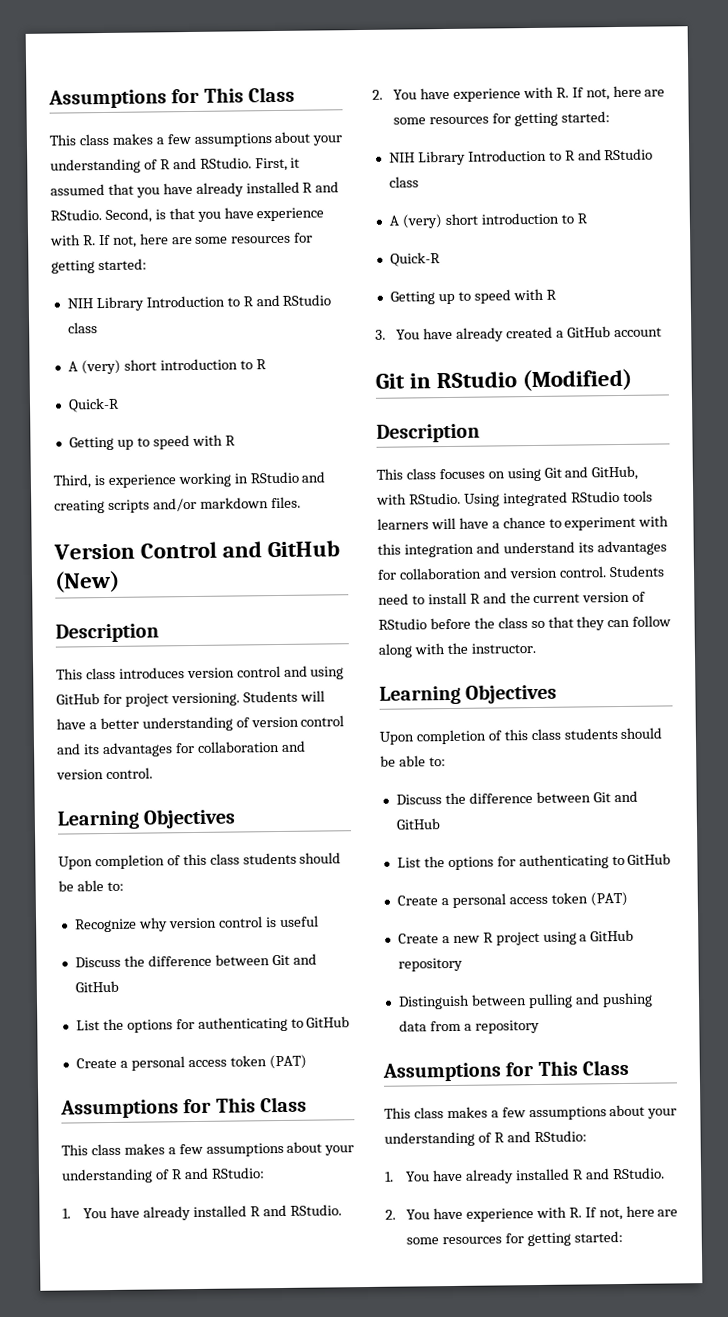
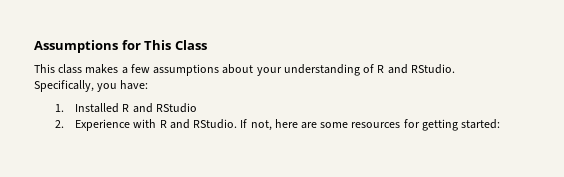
[254,157,301,172] [50,181,340,198] [50,207,325,224] [50,232,314,248] [51,258,147,274] [66,294,332,312] [67,322,98,334] [67,358,267,375] [67,397,120,413] [68,434,236,451] [53,471,326,489] [54,496,301,514] [53,540,341,560] [54,570,120,593] [55,623,159,643] [56,665,345,680] [56,690,325,707] [56,715,345,732] [56,740,306,758] [56,767,153,780] [57,808,236,830] [58,852,342,870] [58,880,124,892] [74,915,319,933] [74,953,317,968] [74,980,119,993] [75,1016,351,1033] [75,1054,307,1071] [60,1096,307,1119] [61,1141,355,1157] [61,1167,265,1184] [62,1204,342,1221] [372,85,666,102] [393,111,610,127] [388,148,654,166] [388,176,419,188] [388,212,588,229] [389,252,441,267] [389,288,557,305] [375,326,662,342] [375,368,633,392] [376,423,480,443] [376,465,639,482] [376,490,653,507] [377,515,670,531] [377,540,667,558] [377,565,665,580] [378,591,647,605] [378,615,672,631] [378,642,536,658] [379,683,558,705] [379,727,663,745] [380,755,446,767] [395,790,638,805] [395,818,441,830] [396,853,672,871] [396,891,628,908] [397,929,635,946] [397,957,463,972] [397,992,653,1010] [398,1019,540,1034] [382,1059,629,1082] [384,1104,678,1121] [384,1130,587,1147] [385,1167,665,1184] [385,1205,679,1222] [406,1231,623,1247] First, it assumed that you have already installed R and RStudio. Second, is that you have experience with R. If not, here are some resources for getting started: // NIH Library Introduction to R and RStudio class // A (very) short introduction to R // Quick-R // Getting up to speed with R // Third, is experience working in RStudio and creating scripts and/or markdown files. // Version Control and GitHub (New) // Description // This class introduces version control and using GitHub for project versioning. Students will have a better understanding of version control and its advantages for collaboration and version control. // Learning Objectives // Upon completion of this class students should be able to: // Recognize why version control is useful // Discuss the difference between Git and GitHub // List the options for authenticating to GitHub // Create a personal access token (PAT) // Assumptions for This Class // This class makes a few assumptions about your understanding of R and RStudio: // 1. You have already installed R and RStudio. // 2. You have experience with R. If not, here are some resources for getting started: // NIH Library Introduction to R and RStudio class // A (very) short introduction to R // Quick-R // Getting up to speed with R // 3. You have already created a GitHub account // Git in RStudio (Modified) // Description // This class focuses on using Git and GitHub, with RStudio. Using integrated RStudio tools learners will have a chance to experiment with this integration and understand its advantages for collaboration and version control. Students need to install R and the current version of RStudio before the class so that they can follow along with the instructor. // Learning Objectives // Upon completion of this class students should be able to: // Discuss the difference between Git and GitHub // List the options for authenticating to GitHub // Create a personal access token (PAT) // Create a new R project using a GitHub repository // Distinguish between pulling and pushing data from a repository // Assumptions for This Class // This class makes a few assumptions about your understanding of R and RStudio: // 1. You have already installed R and RStudio. // 2. You have experience with R. If not, here are some resources for getting started: -> [34,80,149,92] [54,103,197,113] [54,119,501,131] Specifically, you have: // 1. Installed R and RStudio // 2. Experience with R and RStudio. If not, here are some resources for getting started:

